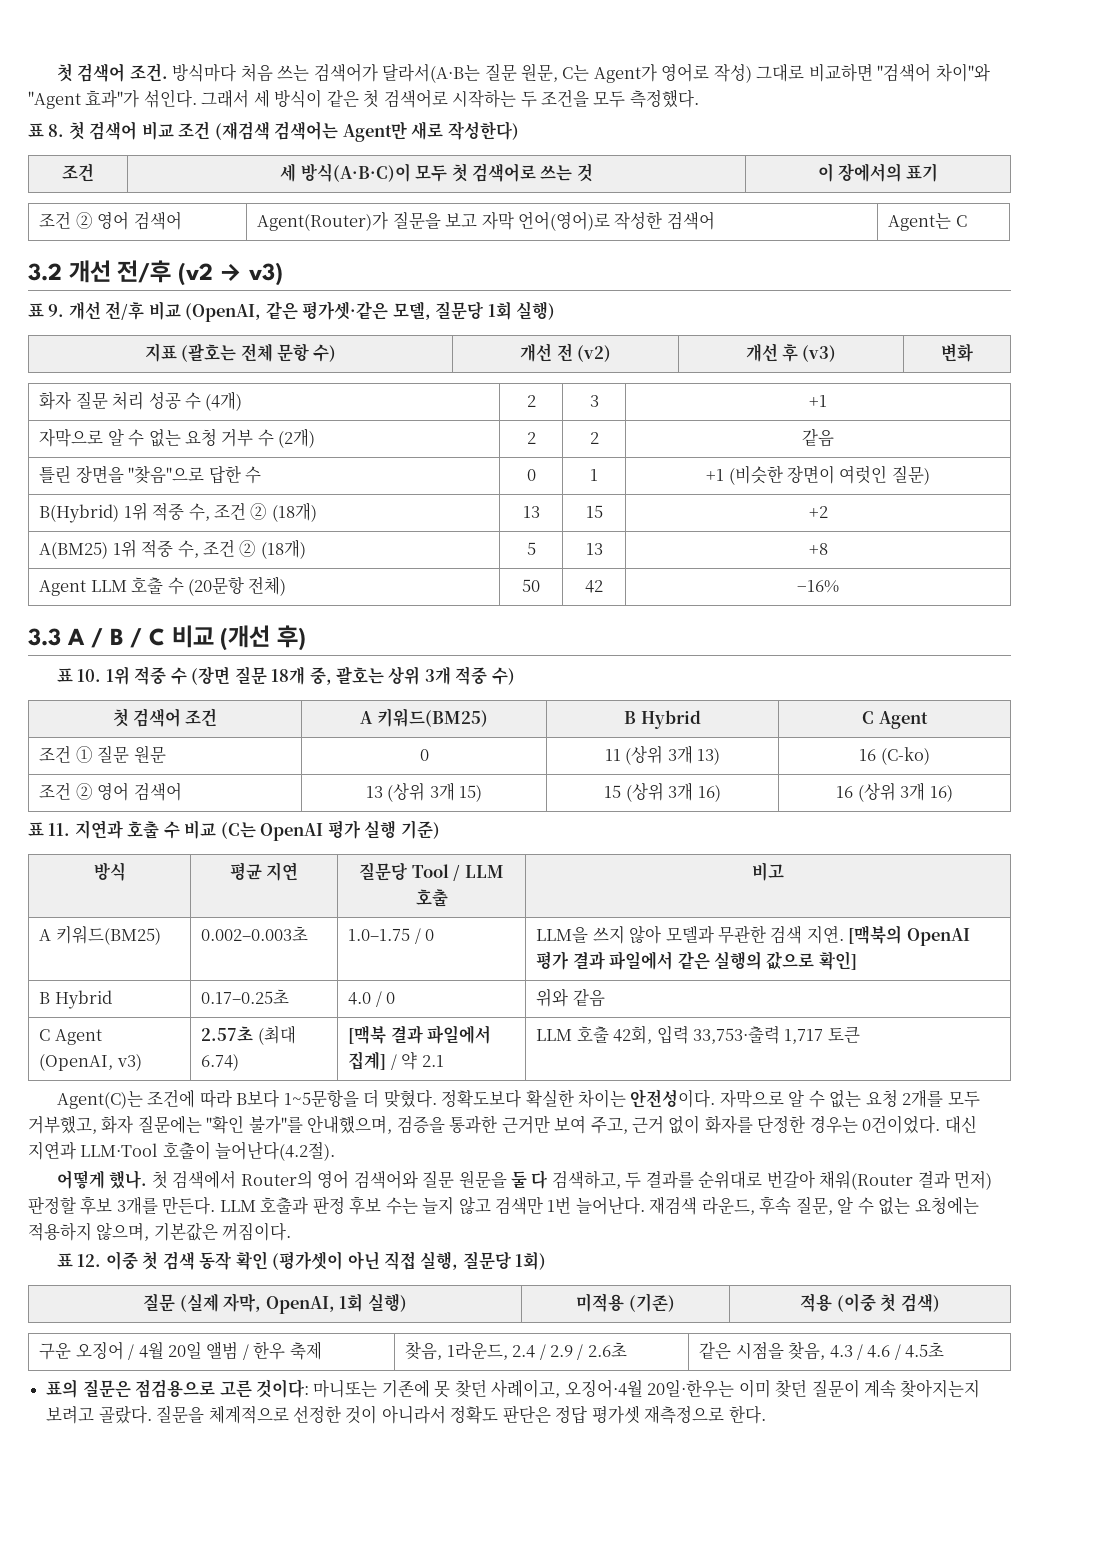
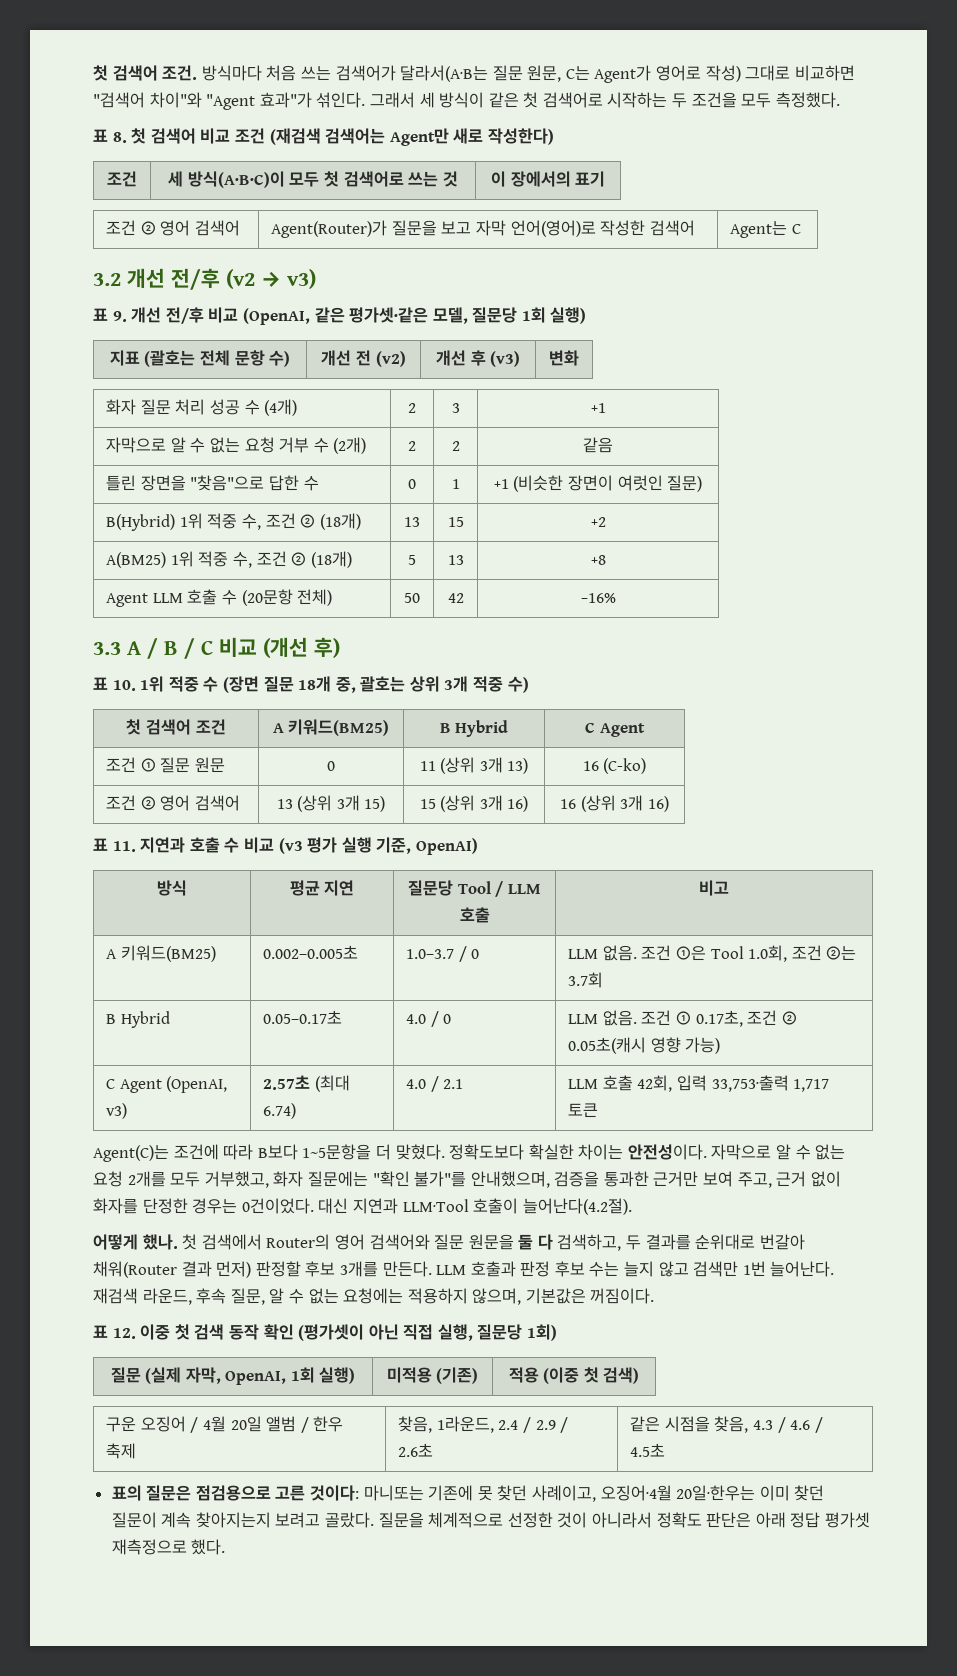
[220,820,440,841] (C는 OpenAI 평가 실행 기준) -> [278,837,478,855] (v3 평가 실행 기준, OpenAI)
[201,926,309,941] [348,928,435,944] [536,925,970,946] [536,951,857,970] [39,990,112,1009] [201,989,290,1004] 0.002–0.003초 | 1.0–1.75 / 0 | LLM을 쓰지 않아 모델과 무관한 검색 지연. [맥북의 OpenAI 평가 결과 파일에서 같은 실행의 값으로 확인] // B Hybrid | 0.17–0.25초 -> [263,945,359,959] [406,946,480,962] [568,945,857,962] [568,972,604,988] [106,1011,170,1028] [263,1010,343,1024] 0.002–0.005초 | 1.0–3.7 / 0 | LLM 없음. 조건 ①은 Tool 1.0회, 조건 ②는 3.7회 // B Hybrid | 0.05–0.17초
[536,988,605,1007] 위와 같음 -> [568,1010,797,1027] [568,1037,721,1054] LLM 없음. 조건 ① 0.17초, 조건 ② 0.05초(캐시 영향 가능)
[348,1025,492,1044] [348,1051,418,1070] [맥북 결과 파일에서 집계] / 약 -> [406,1076,439,1092] 4.0 /
(551, 1414) none -> [755,1512,786,1528] 아래
[728,1405,766,1424] 한다. -> [191,1539,226,1555] 했다.

